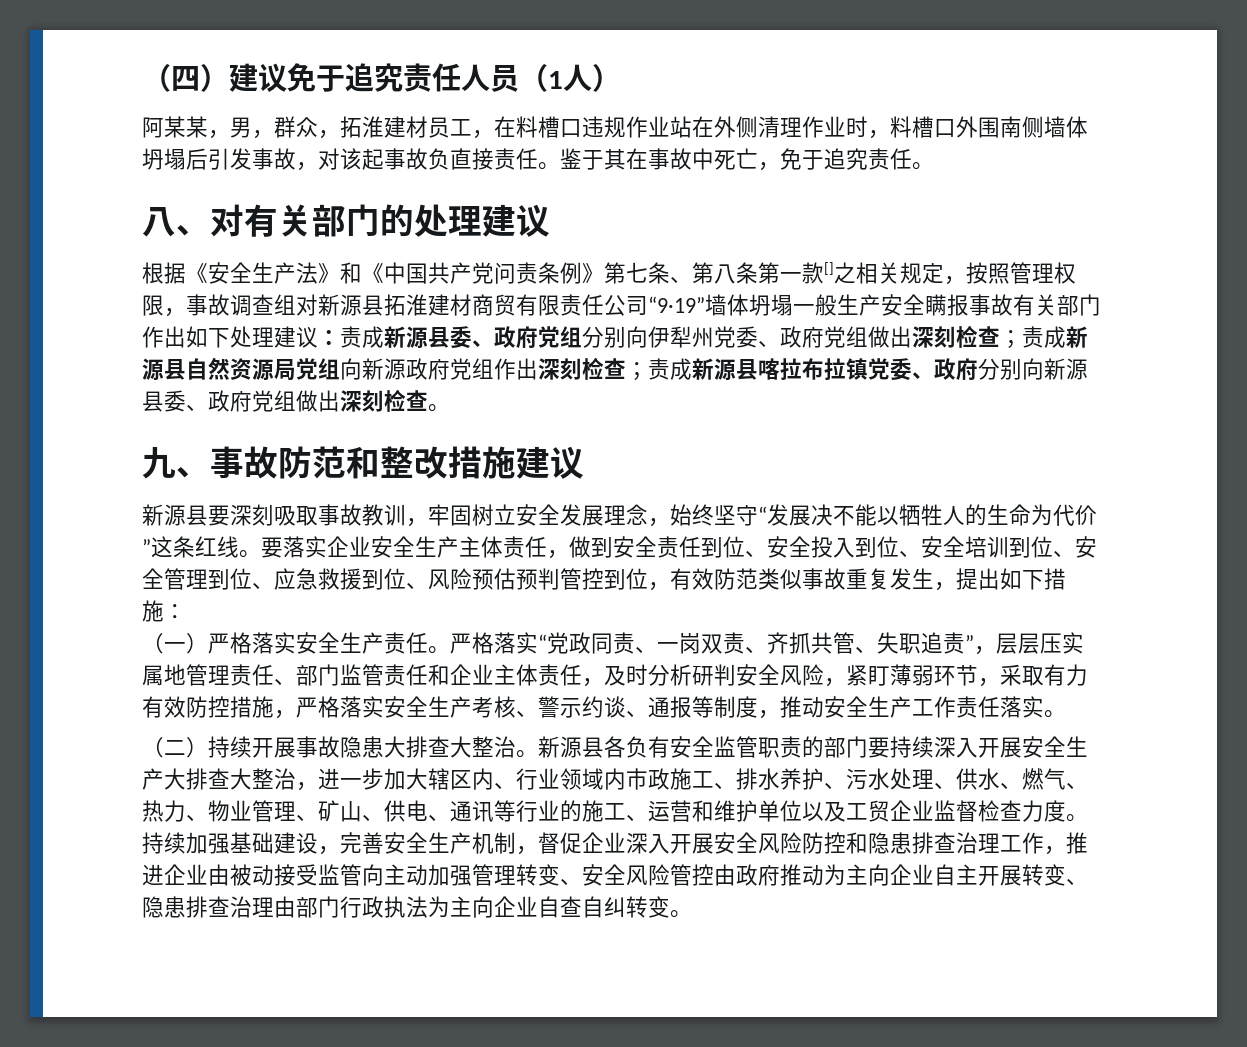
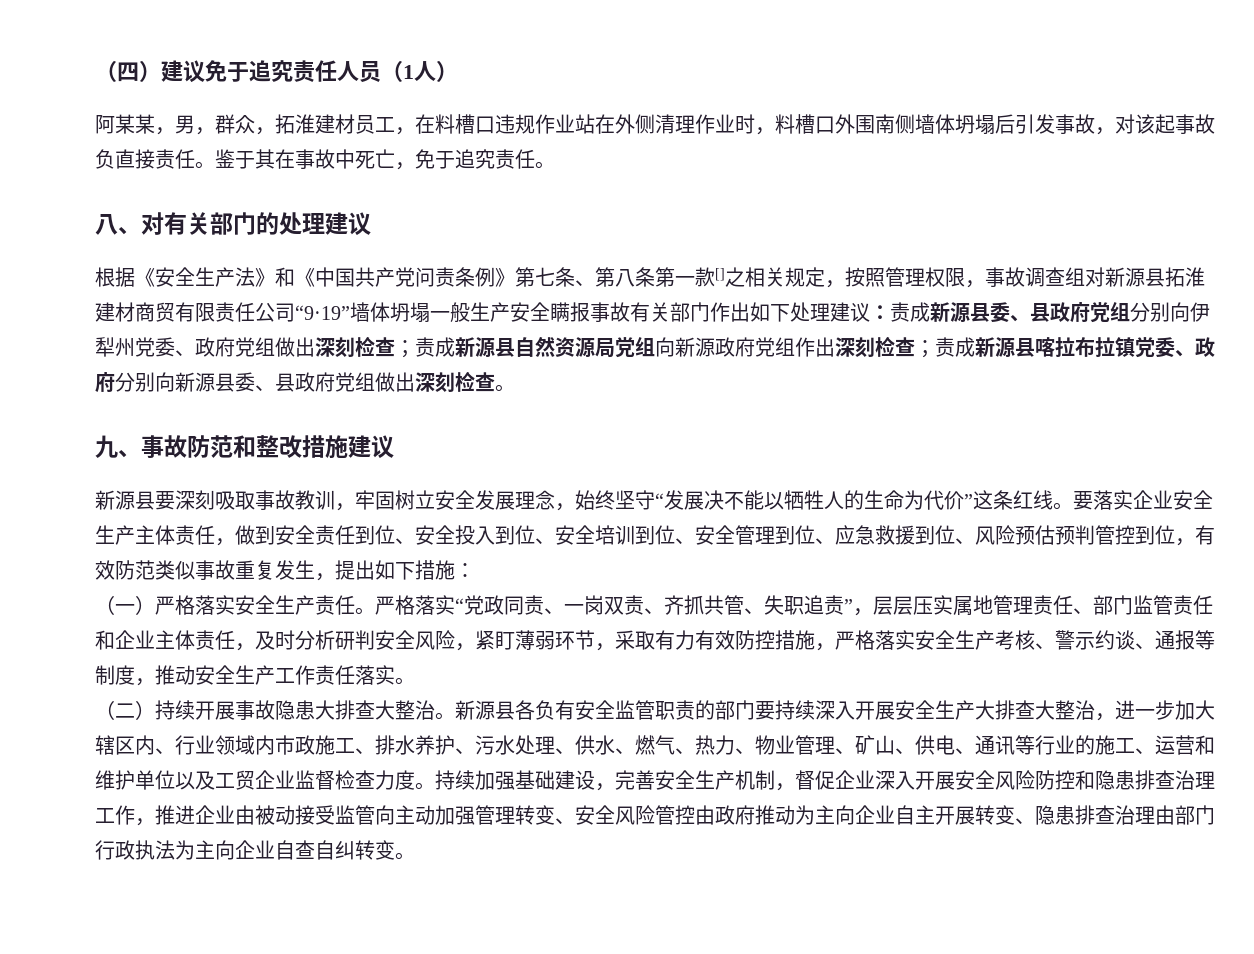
(494, 343) none -> [1030,303,1050,322] 县
(208, 407) none -> [275,373,295,392] 县

